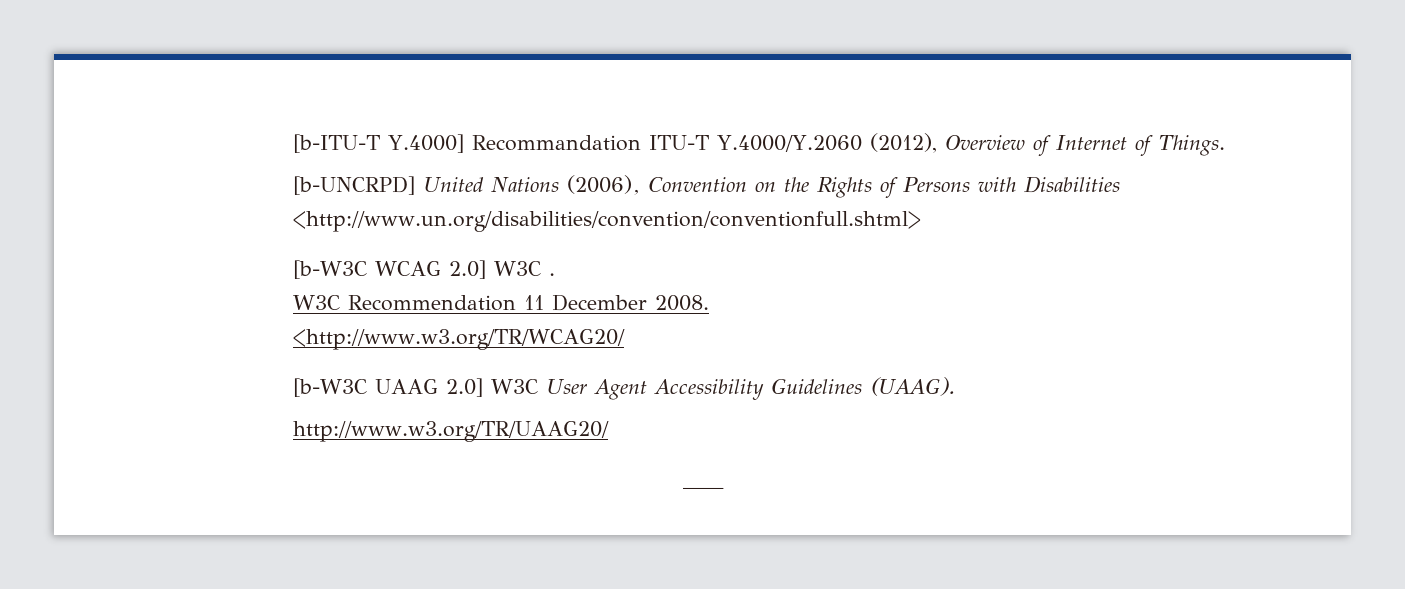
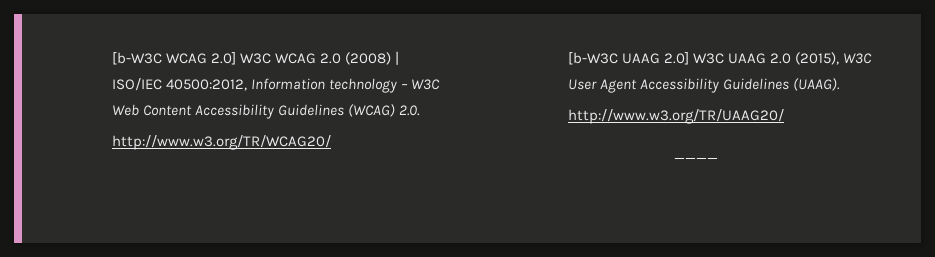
[292,133,1225,156] [292,175,1120,198] [292,211,921,232] [292,260,555,279] [292,294,709,311] [292,329,625,350] [b-ITU-T Y.4000] Recommandation ITU-T Y.4000/Y.2060 (2012), Overview of Internet of Things. // [b-UNCRPD] United Nations (2006), Convention on the Rights of Persons with Disabilities <http://www.un.org/disabilities/convention/conventionfull.shtml> // [b-W3C WCAG 2.0] W3C . // W3C Recommendation 11 December 2008. // <http://www.w3.org/TR/WCAG20/ -> [111,51,399,65] [111,78,440,93] [111,104,420,119] [111,135,331,150] [b-W3C WCAG 2.0] W3C WCAG 2.0 (2008) | ISO/IEC 40500:2012, Information technology – W3C Web Content Accessibility Guidelines (WCAG) 2.0. // http://www.w3.org/TR/WCAG20/
(538, 386) none -> [727,52,872,65] UAAG 2.0 (2015), W3C

